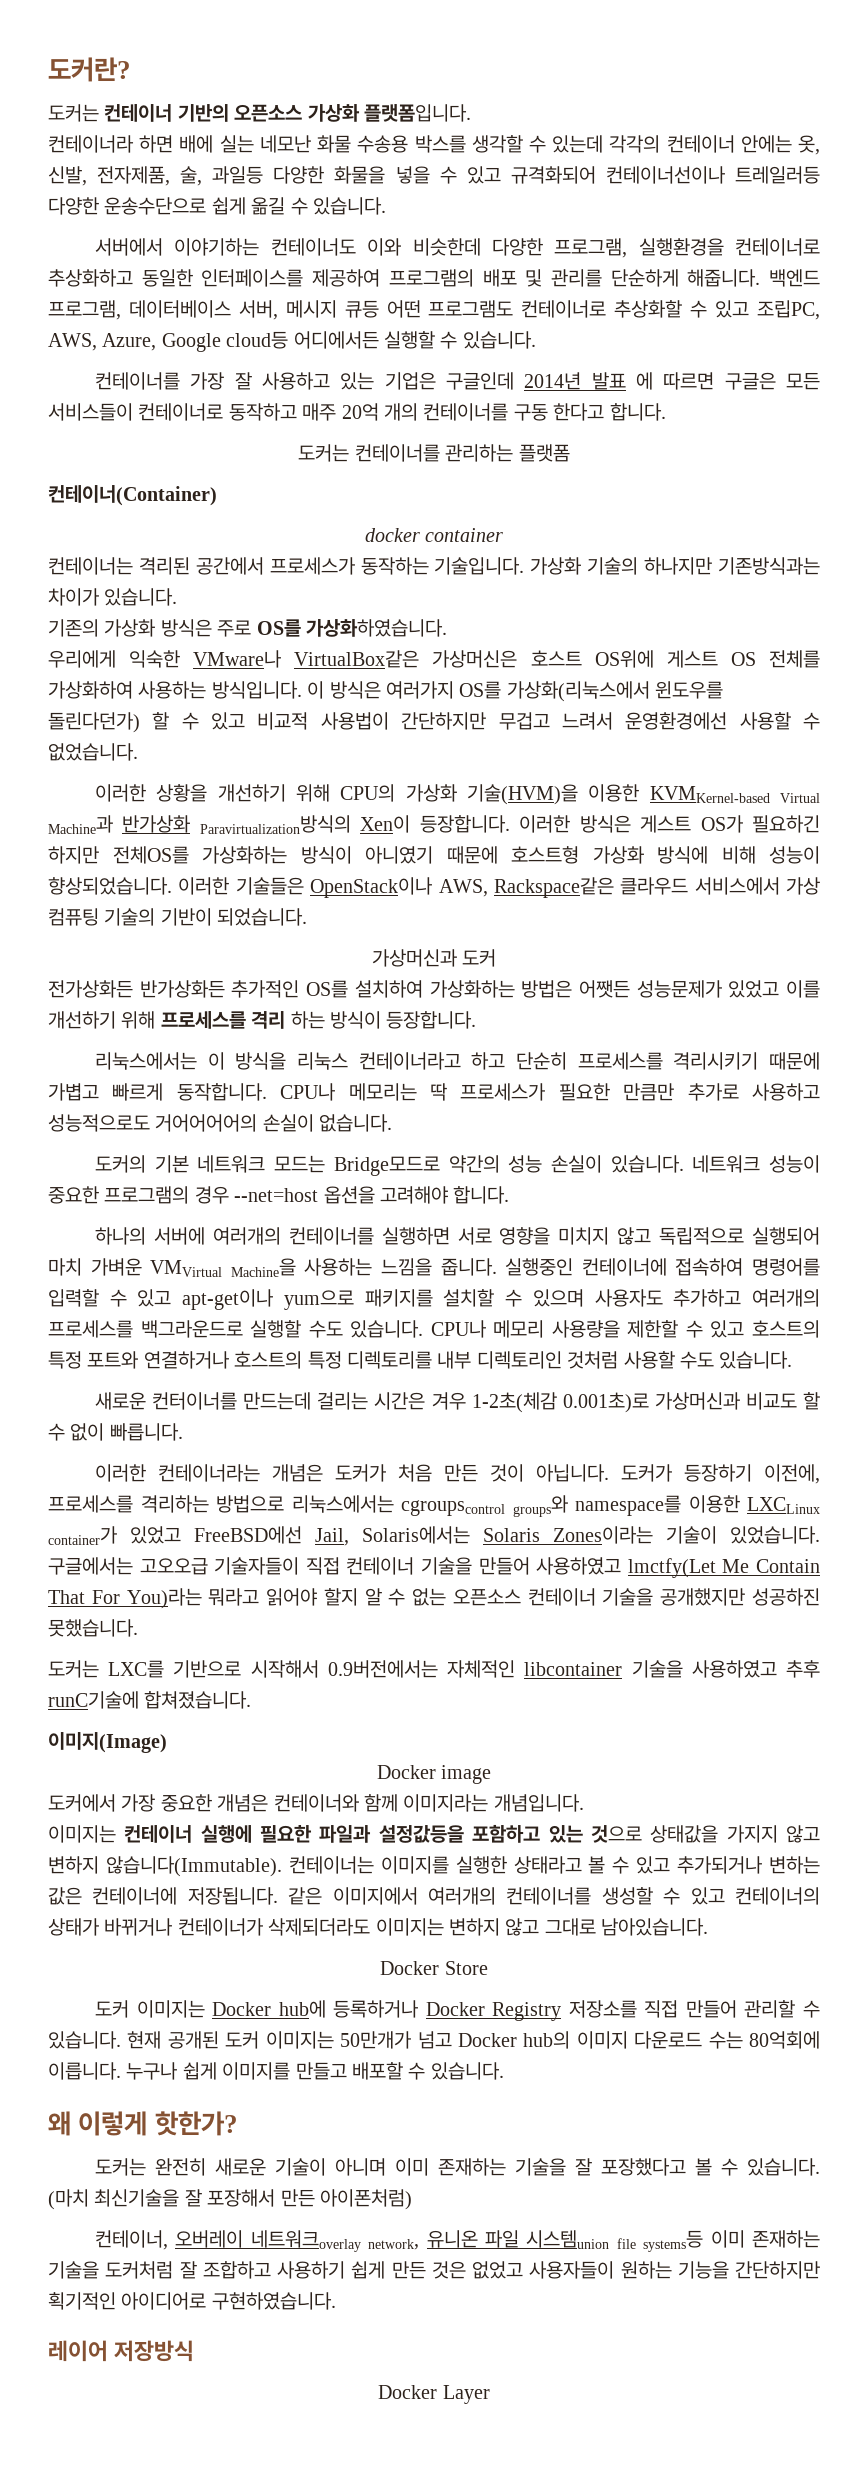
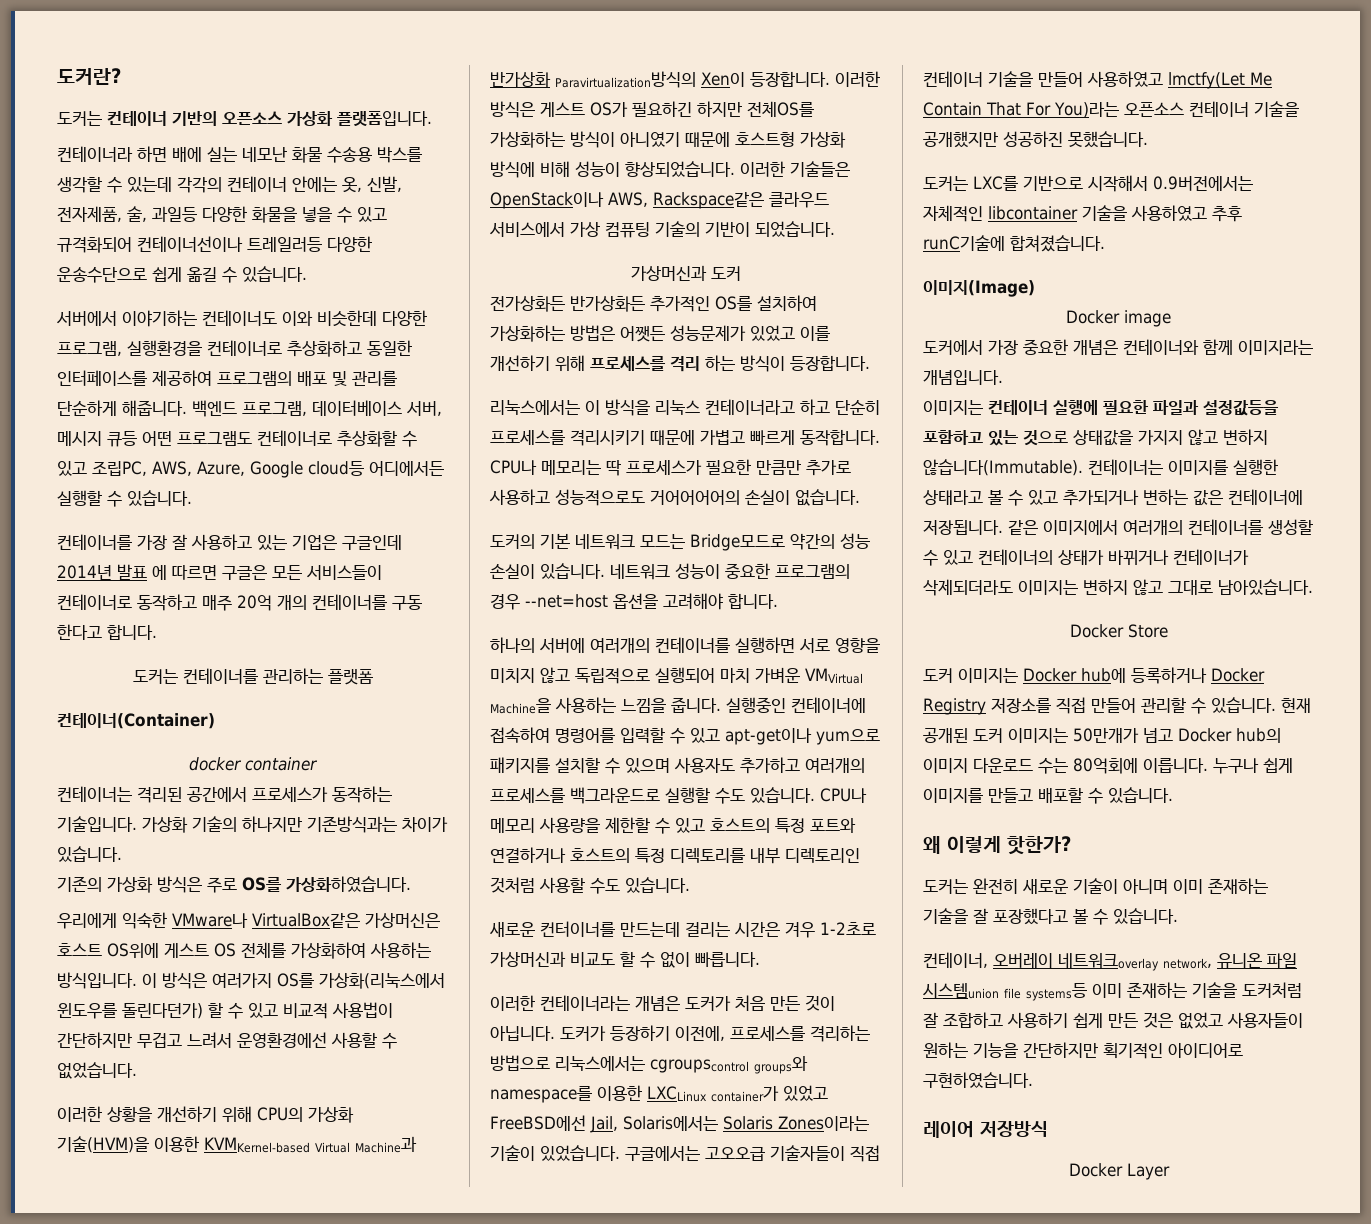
[471,1392,649,1413] 1-2초(체감 0.001초)로 -> [820,922,876,935] 1-2초로
[208,1588,447,1606] 뭐라고 읽어야 할지 알 수 없는 -> (1119, 110) none
[48,2189,412,2210] (마치 최신기술을 잘 포장해서 만든 아이폰처럼) -> (1178, 916) none

